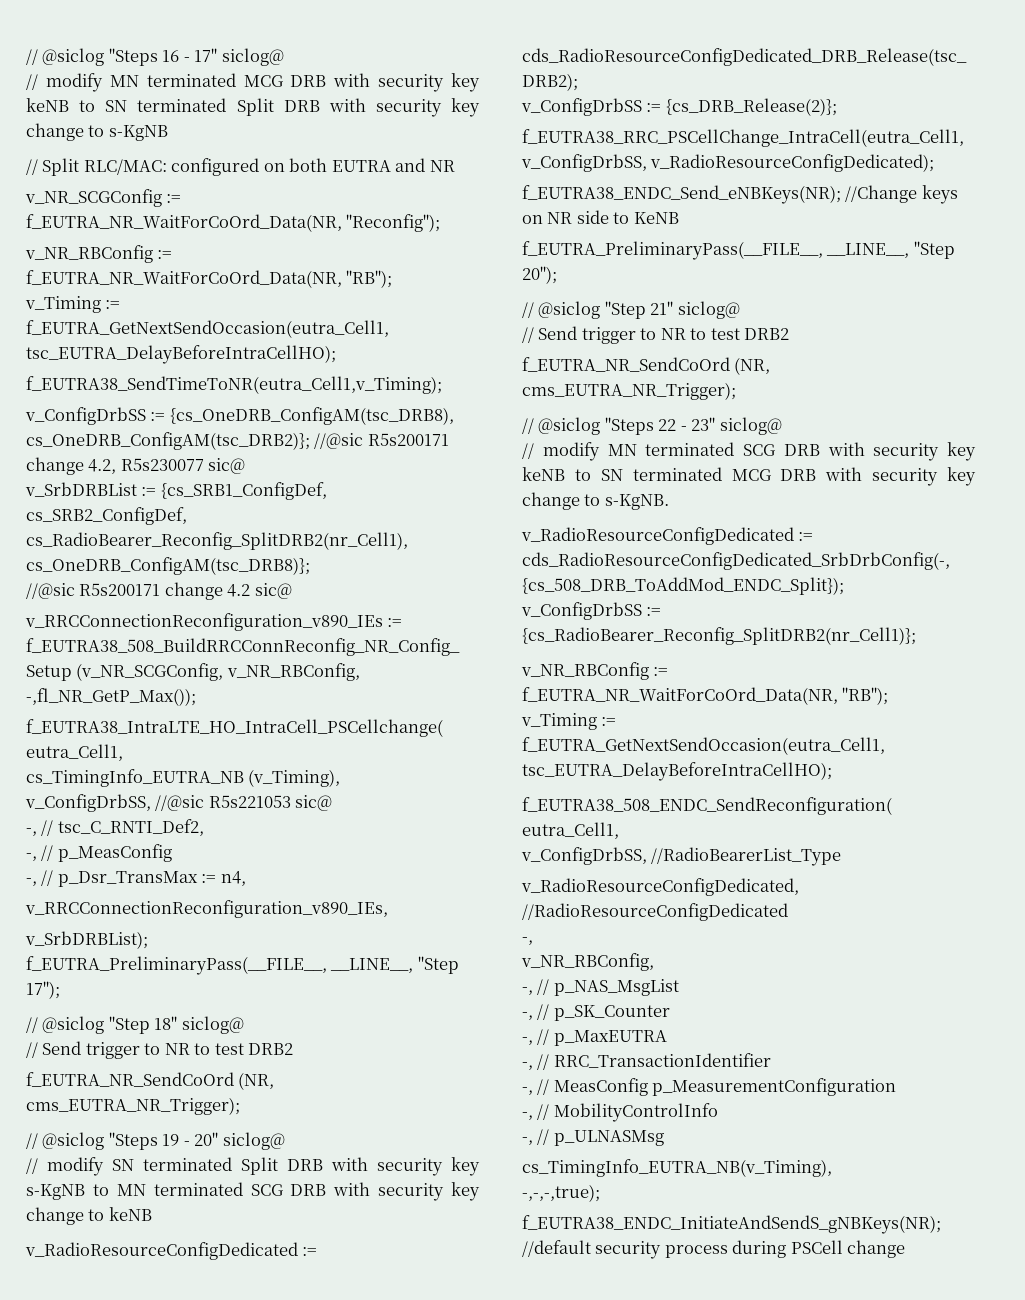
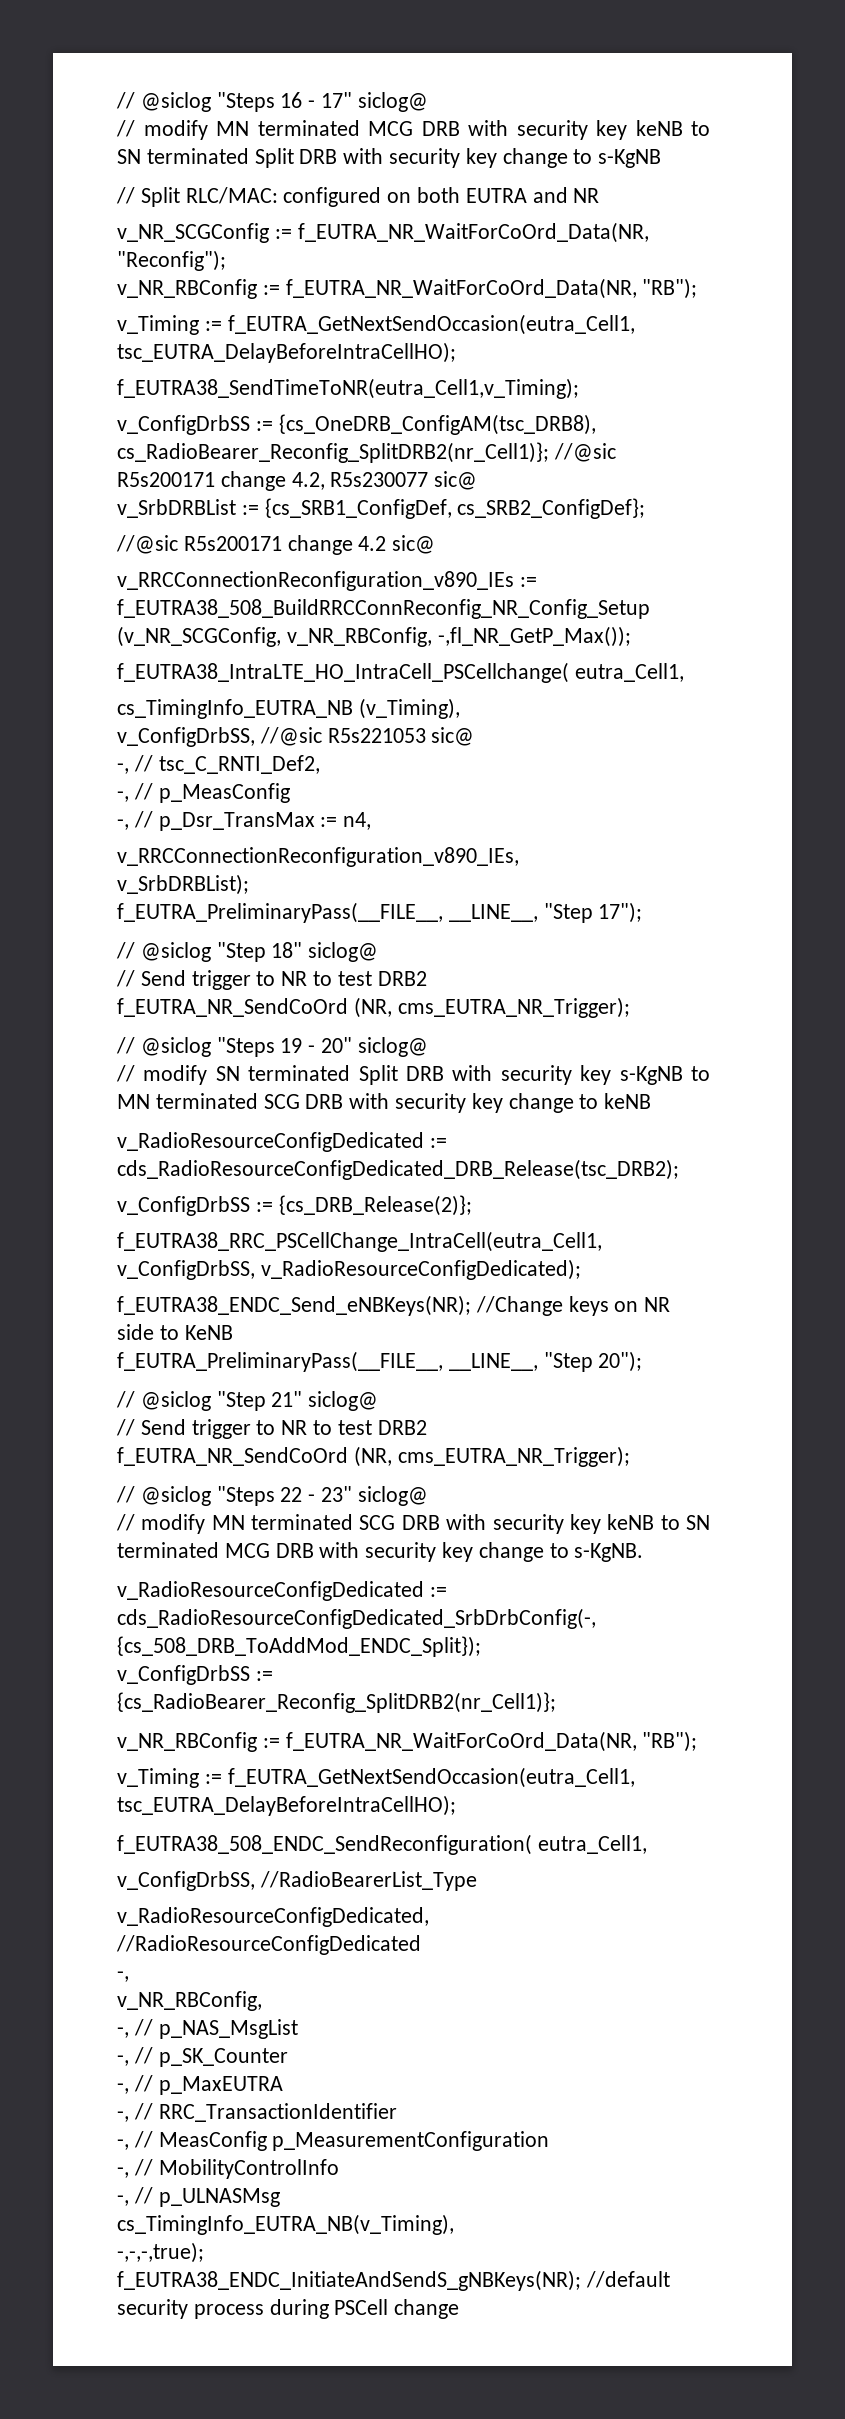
[26,432,310,450] cs_OneDRB_ConfigAM(tsc_DRB2)}; -> [117,442,549,463] cs_RadioBearer_Reconfig_SplitDRB2(nr_Cell1)};
[26,507,187,525] [26,532,408,550] [26,557,310,575] cs_SRB2_ConfigDef, cs_RadioBearer_Reconfig_SplitDRB2(nr_Cell1), cs_OneDRB_ConfigAM(tsc_DRB8)}; -> [457,498,646,519] cs_SRB2_ConfigDef};

